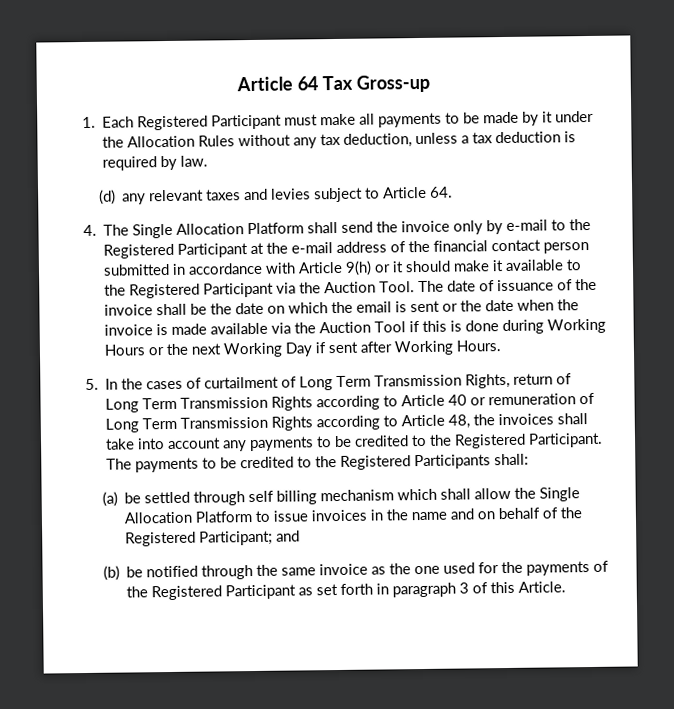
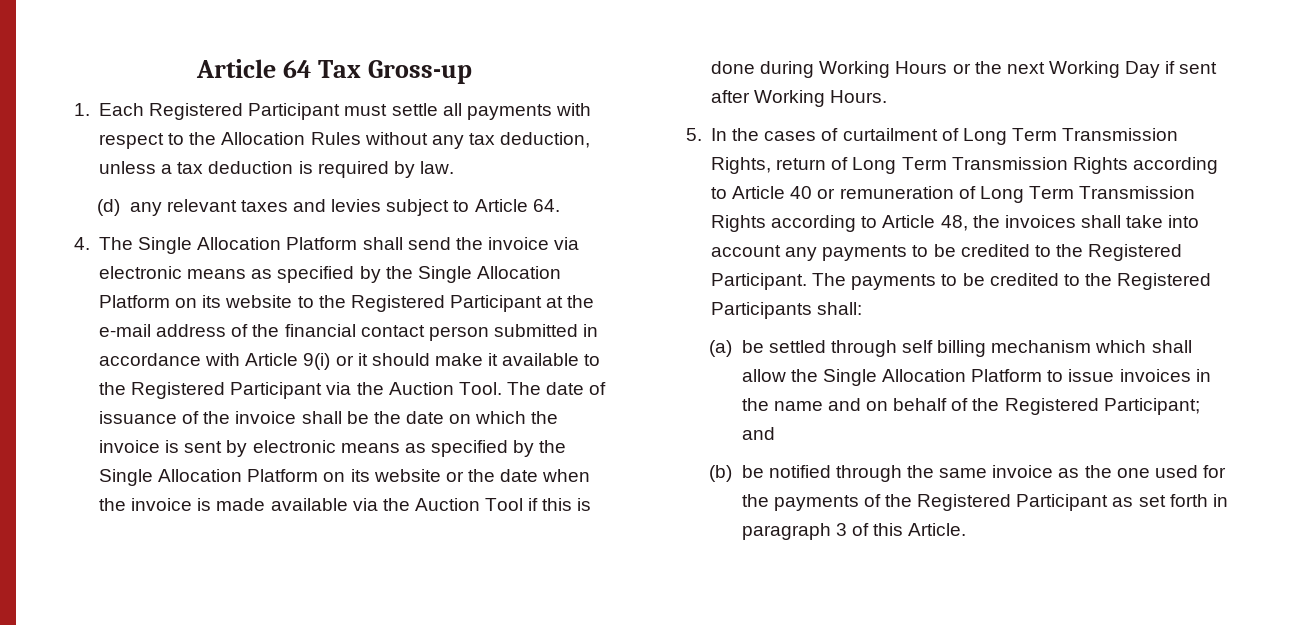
[319,113,356,126] make -> [391,103,438,116] settle
[444,110,594,126] to be made by it under -> [555,103,591,116] [99,133,185,149] with respect to
[452,219,548,235] only by e-mail -> [554,237,580,250] [99,266,561,283] [99,295,293,308] via electronic means as specified by the Single Allocation Platform on its website
[344,260,372,276] 9(h) -> [303,353,331,370] 9(i)
[355,301,392,313] email -> [99,440,161,453] invoice
(440, 306) none -> [226,440,567,457] [99,469,441,486] by electronic means as specified by the Single Allocation Platform on its website

